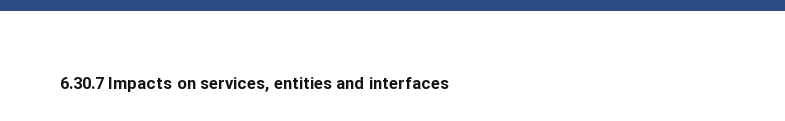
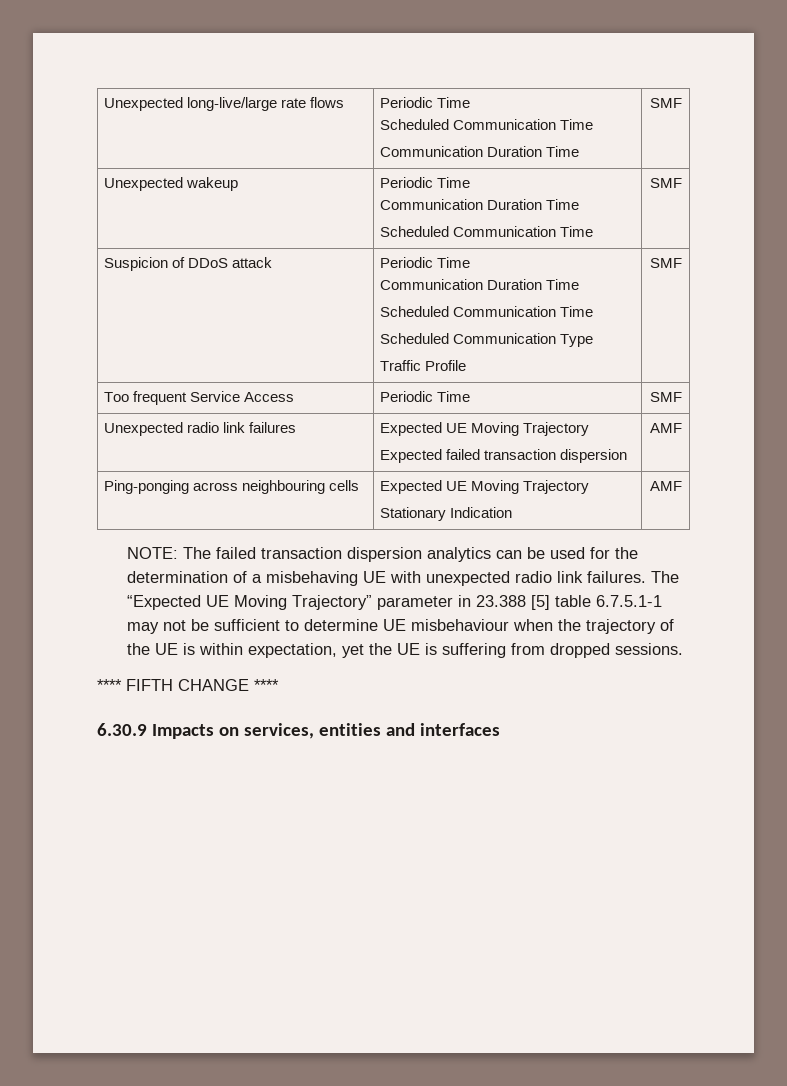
[60,77,104,89] 6.30.7 -> [103,97,344,111] [379,97,470,108] [379,119,593,130] [379,146,579,157] [649,98,682,108] [103,177,238,191] [379,177,470,188] [379,199,579,210] [379,226,593,237] [649,178,682,188] [103,257,272,271] [379,257,470,268] [379,279,579,290] [379,306,593,317] [379,333,593,347] [379,360,466,371] [649,258,682,268] [103,391,294,405] [379,391,470,402] [649,392,682,402] [103,422,296,436] [379,422,589,436] [379,449,627,463] [649,423,682,433] [103,480,359,494] [379,480,589,494] [379,507,512,521] [649,481,682,491] [127,547,639,562] [127,571,680,586] [127,595,663,610] [127,619,675,634] [127,643,684,658] [97,679,279,691] [97,723,147,736] Unexpected long-live/large rate flows | Periodic Time // Scheduled Communication Time // Communication Duration Time | SMF // Unexpected wakeup | Periodic Time // Communication Duration Time // Scheduled Communication Time | SMF // Suspicion of DDoS attack | Periodic Time // Communication Duration Time // Scheduled Communication Time // Scheduled Communication Type // Traffic Profile | SMF // Too frequent Service Access | Periodic Time | SMF // Unexpected radio link failures | Expected UE Moving Trajectory // Expected failed transaction dispersion | AMF // Ping-ponging across neighbouring cells | Expected UE Moving Trajectory // Stationary Indication | AMF // NOTE: The failed transaction dispersion analytics can be used for the determination of a misbehaving UE with unexpected radio link failures. The “Expected UE Moving Trajectory” parameter in 23.388 [5] table 6.7.5.1-1 may not be sufficient to determine UE misbehaviour when the trajectory of the UE is within expectation, yet the UE is suffering from dropped sessions. // **** FIFTH CHANGE **** // 6.30.9

